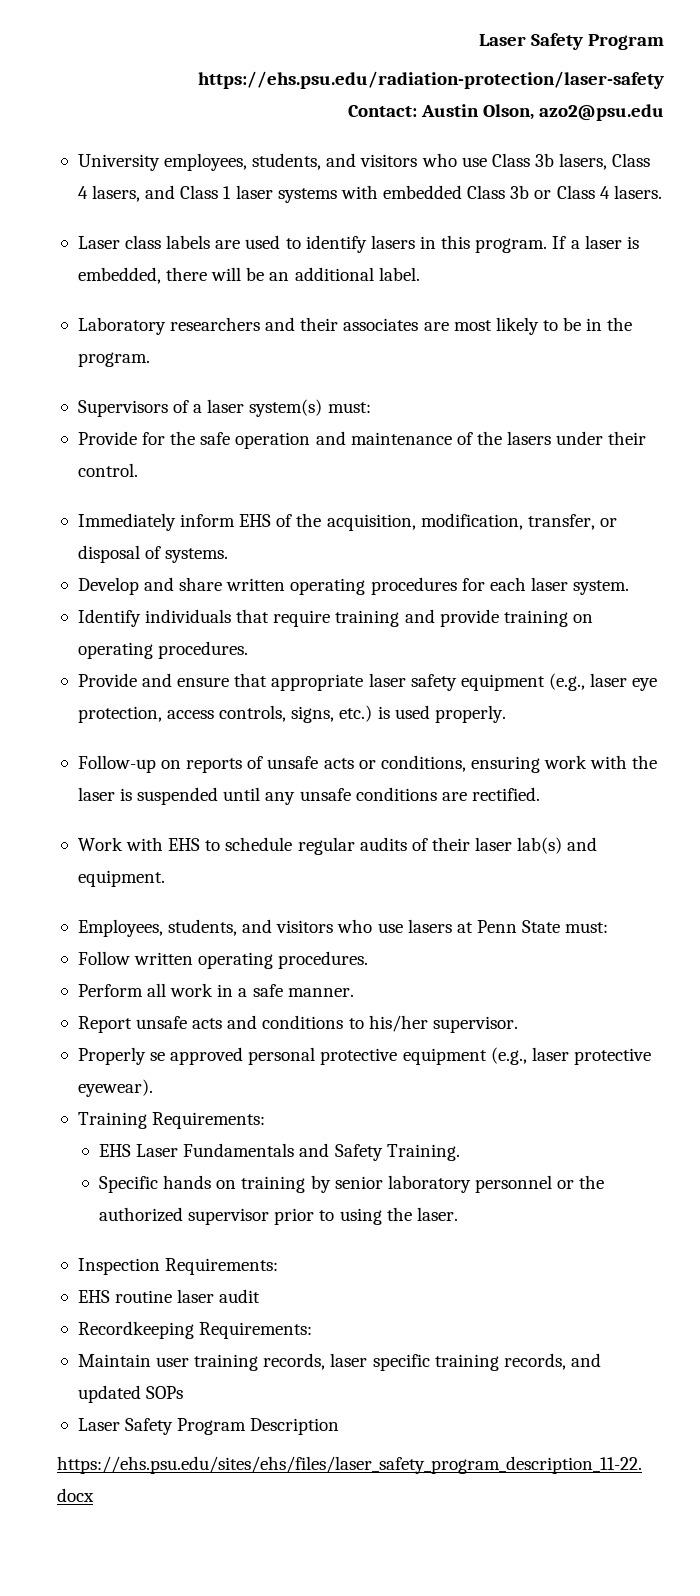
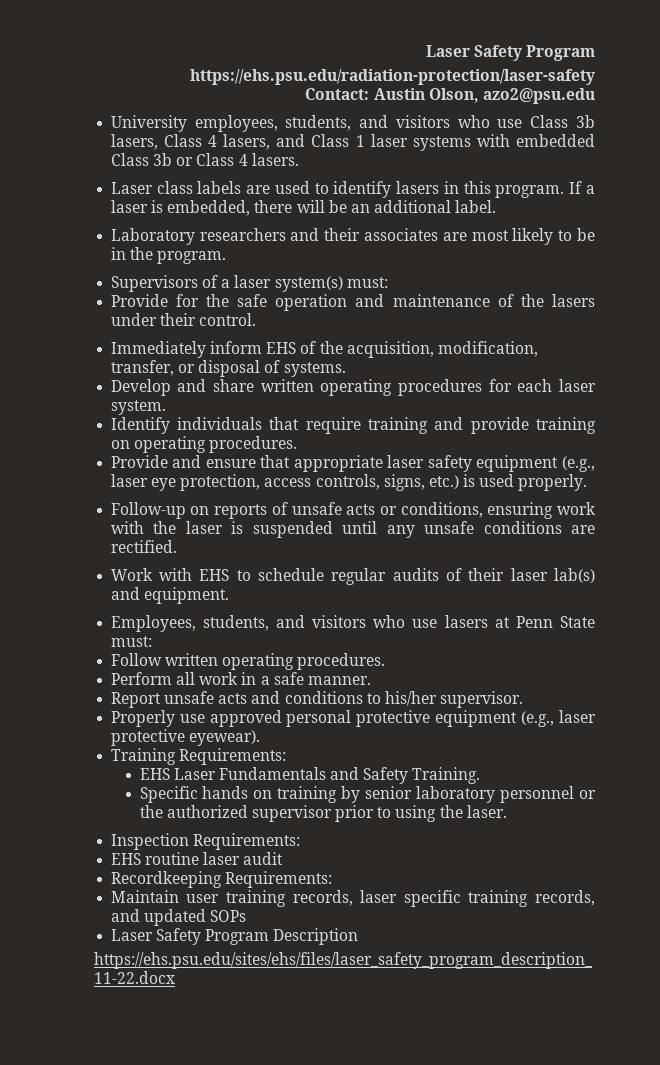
[150,1052,166,1061] se -> [179,714,205,723] use

